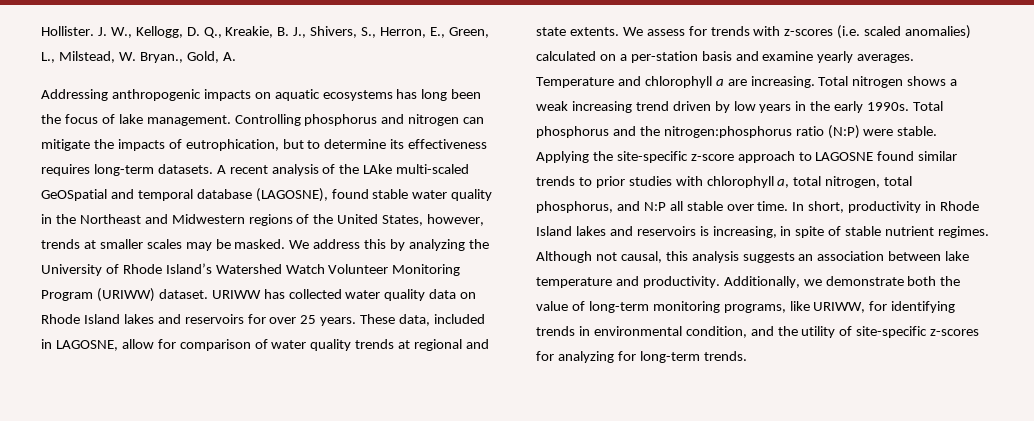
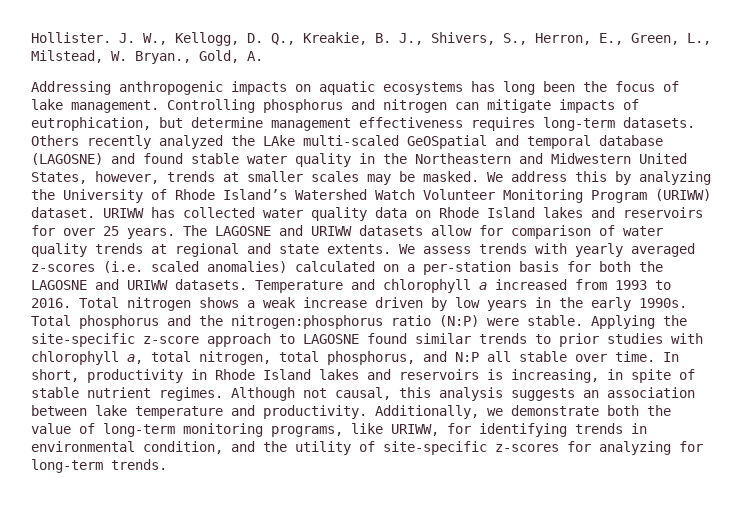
[93,139,114,149] the -> (551, 106) none
[307,139,405,149] to determine its -> [191,117,351,131] determine management
[216,164,336,176] A recent analysis of -> [31,135,223,149] Others recently analyzed
[255,188,328,202] (LAGOSNE), -> [31,153,135,165] (LAGOSNE) and
[79,214,141,224] Northeast -> [415,153,511,164] Northeastern
[248,214,334,226] regions of the -> (631, 158) none
[360,314,486,326] [41,339,118,351] These data, included in LAGOSNE, -> [183,225,423,236] The LAGOSNE and URIWW datasets
[688,26,707,36] for -> (471, 250) none
(781, 31) none -> [575,243,695,257] yearly averaged
[735,51,915,63] [536,76,815,88] and examine yearly averages. Temperature and chlorophyll a are increasing. -> [567,261,663,272] [31,279,671,293] [31,298,71,308] for both the LAGOSNE and URIWW datasets. Temperature and chlorophyll a increased from 1993 to 2016.
[571,101,669,113] increasing trend -> [303,297,367,308] increase

